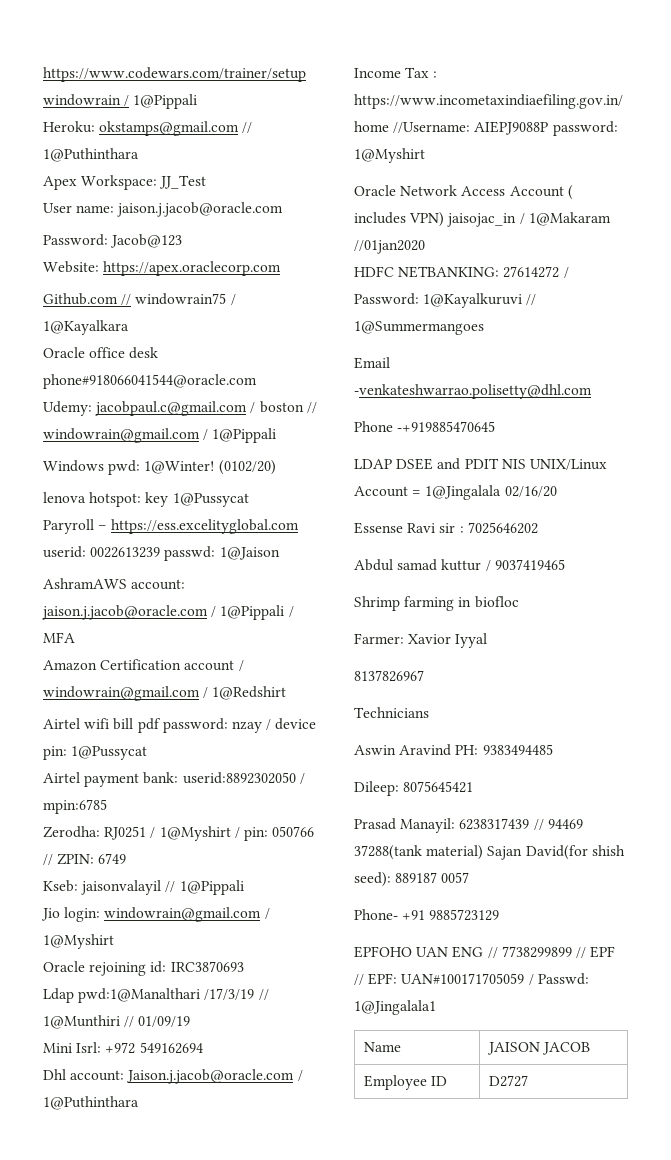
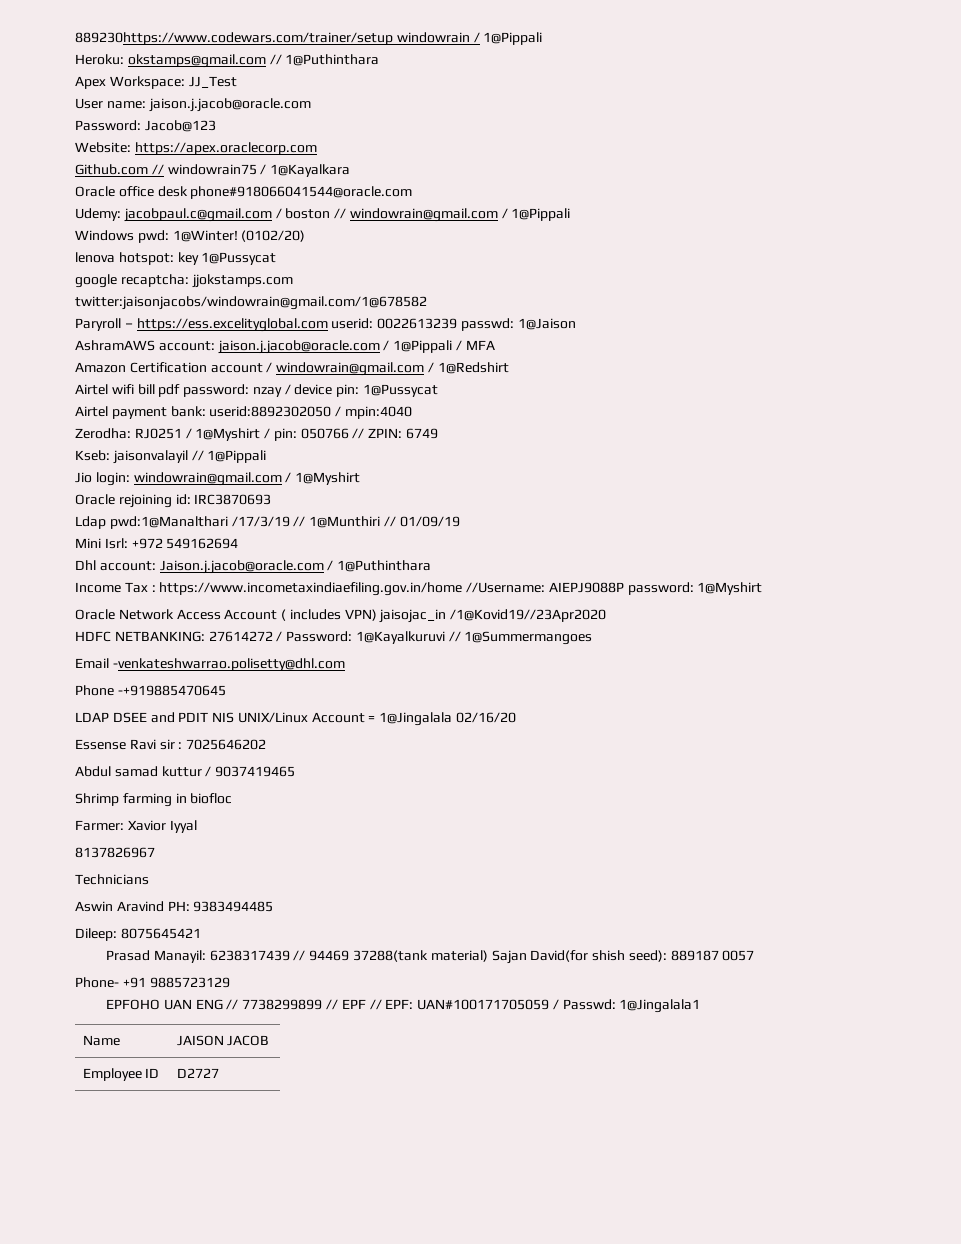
[43,67,306,82] https://www.codewars.com/trainer/setup -> [75,32,393,45] 889230https://www.codewars.com/trainer/setup
(249, 500) none -> [75,274,293,288] [75,296,427,310] // google recaptcha: jjokstamps.com // twitter:jaisonjacobs/windowrain@gmail.com/1@678582
[43,799,107,814] mpin:6785 -> [344,406,412,419] mpin:4040
[519,212,611,226] [354,240,425,254] / 1@Makaram //01jan2020 -> [450,609,607,622] /1@Kovid19//23Apr2020

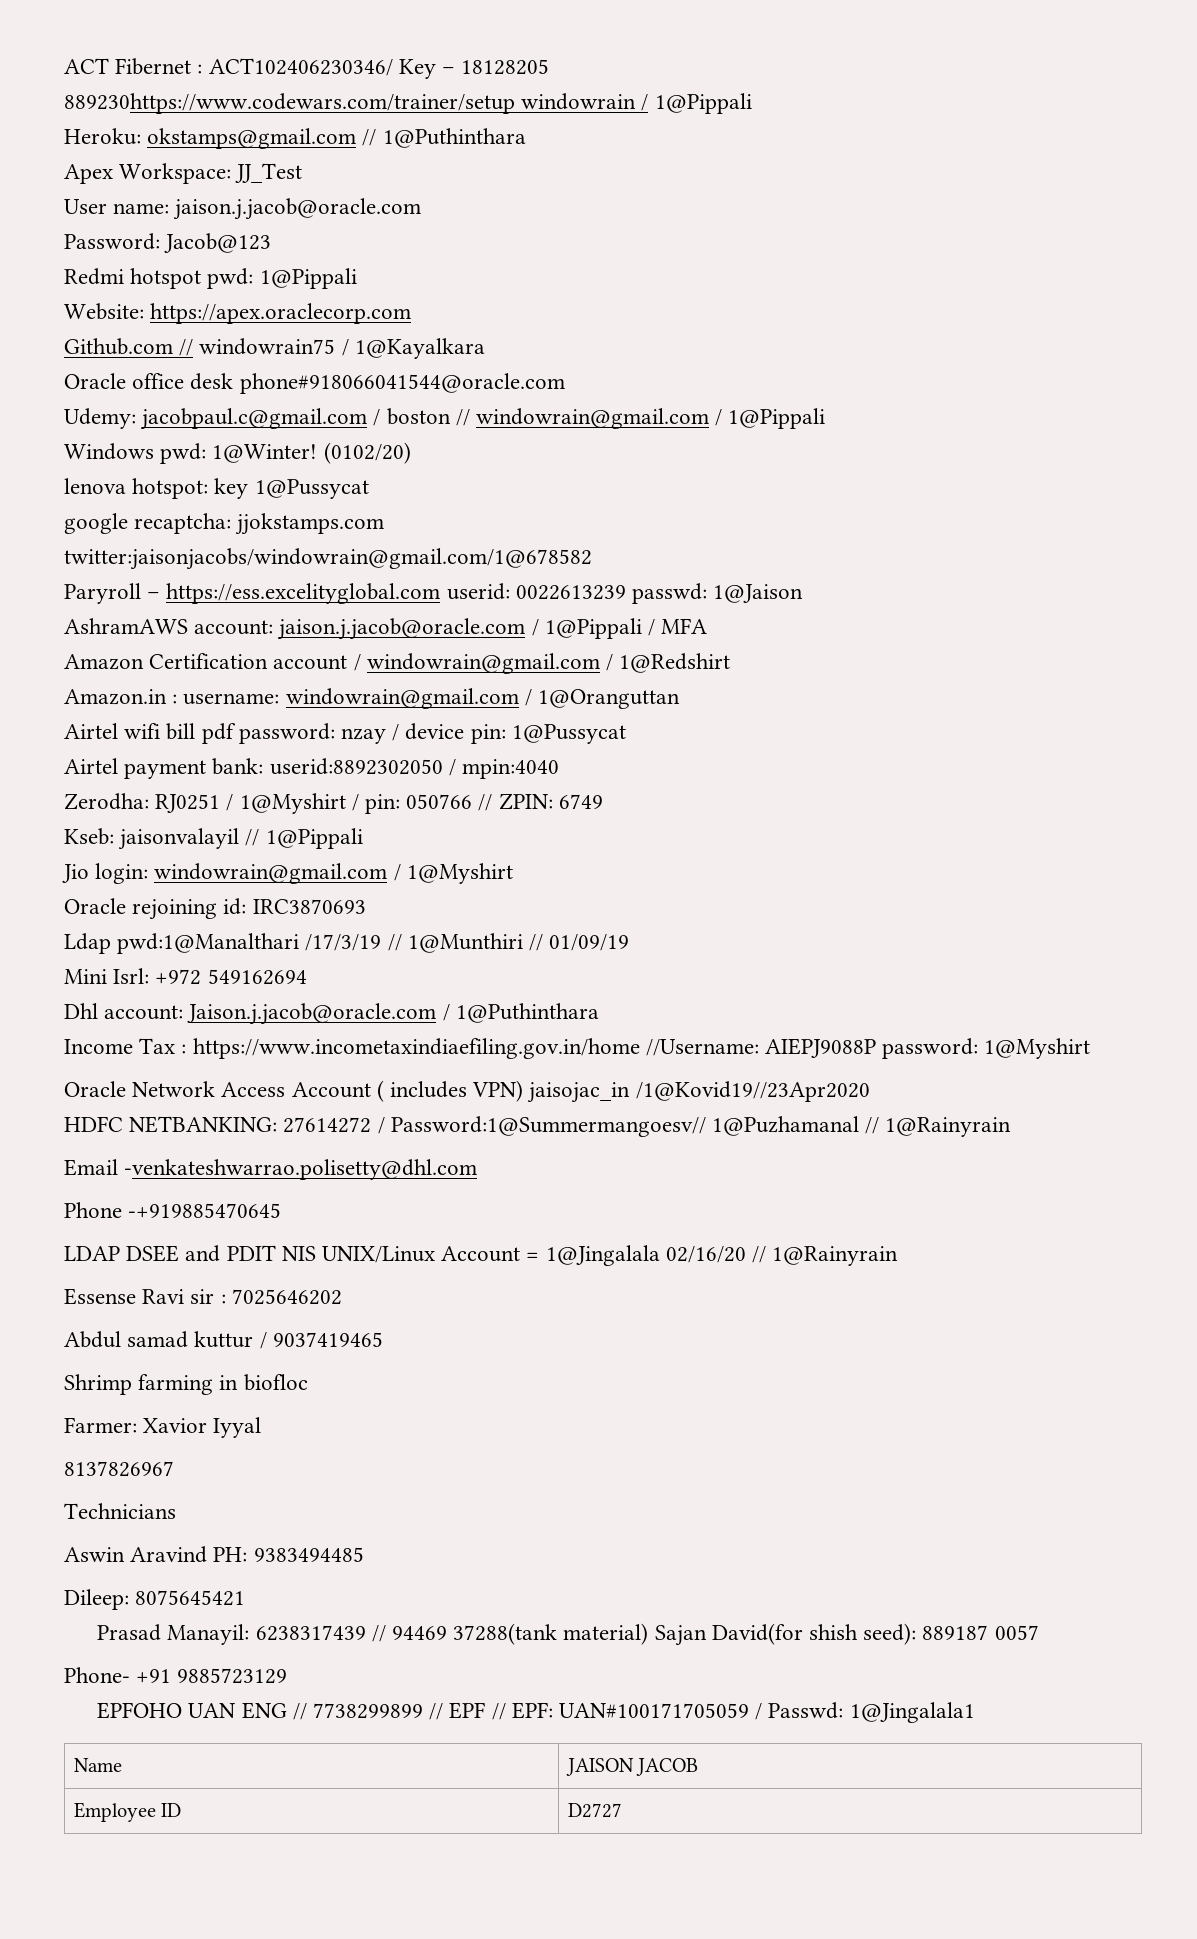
(75, 38) none -> [64,58,550,79] ACT Fibernet : ACT102406230346/ Key – 18128205 //
(216, 126) none -> [64,268,357,289] // Redmi hotspot pwd: 1@Pippali
(509, 368) none -> [64,688,681,709] // Amazon.in : username: windowrain@gmail.com / 1@Oranguttan
[286,631,593,645] Password: 1@Kayalkuruvi // 1@Summermangoes -> [390,1116,1012,1137] Password:1@Summermangoesv// 1@Puzhamanal // 1@Rainyrain
(517, 717) none -> [752,1246,899,1266] // 1@Rainyrain

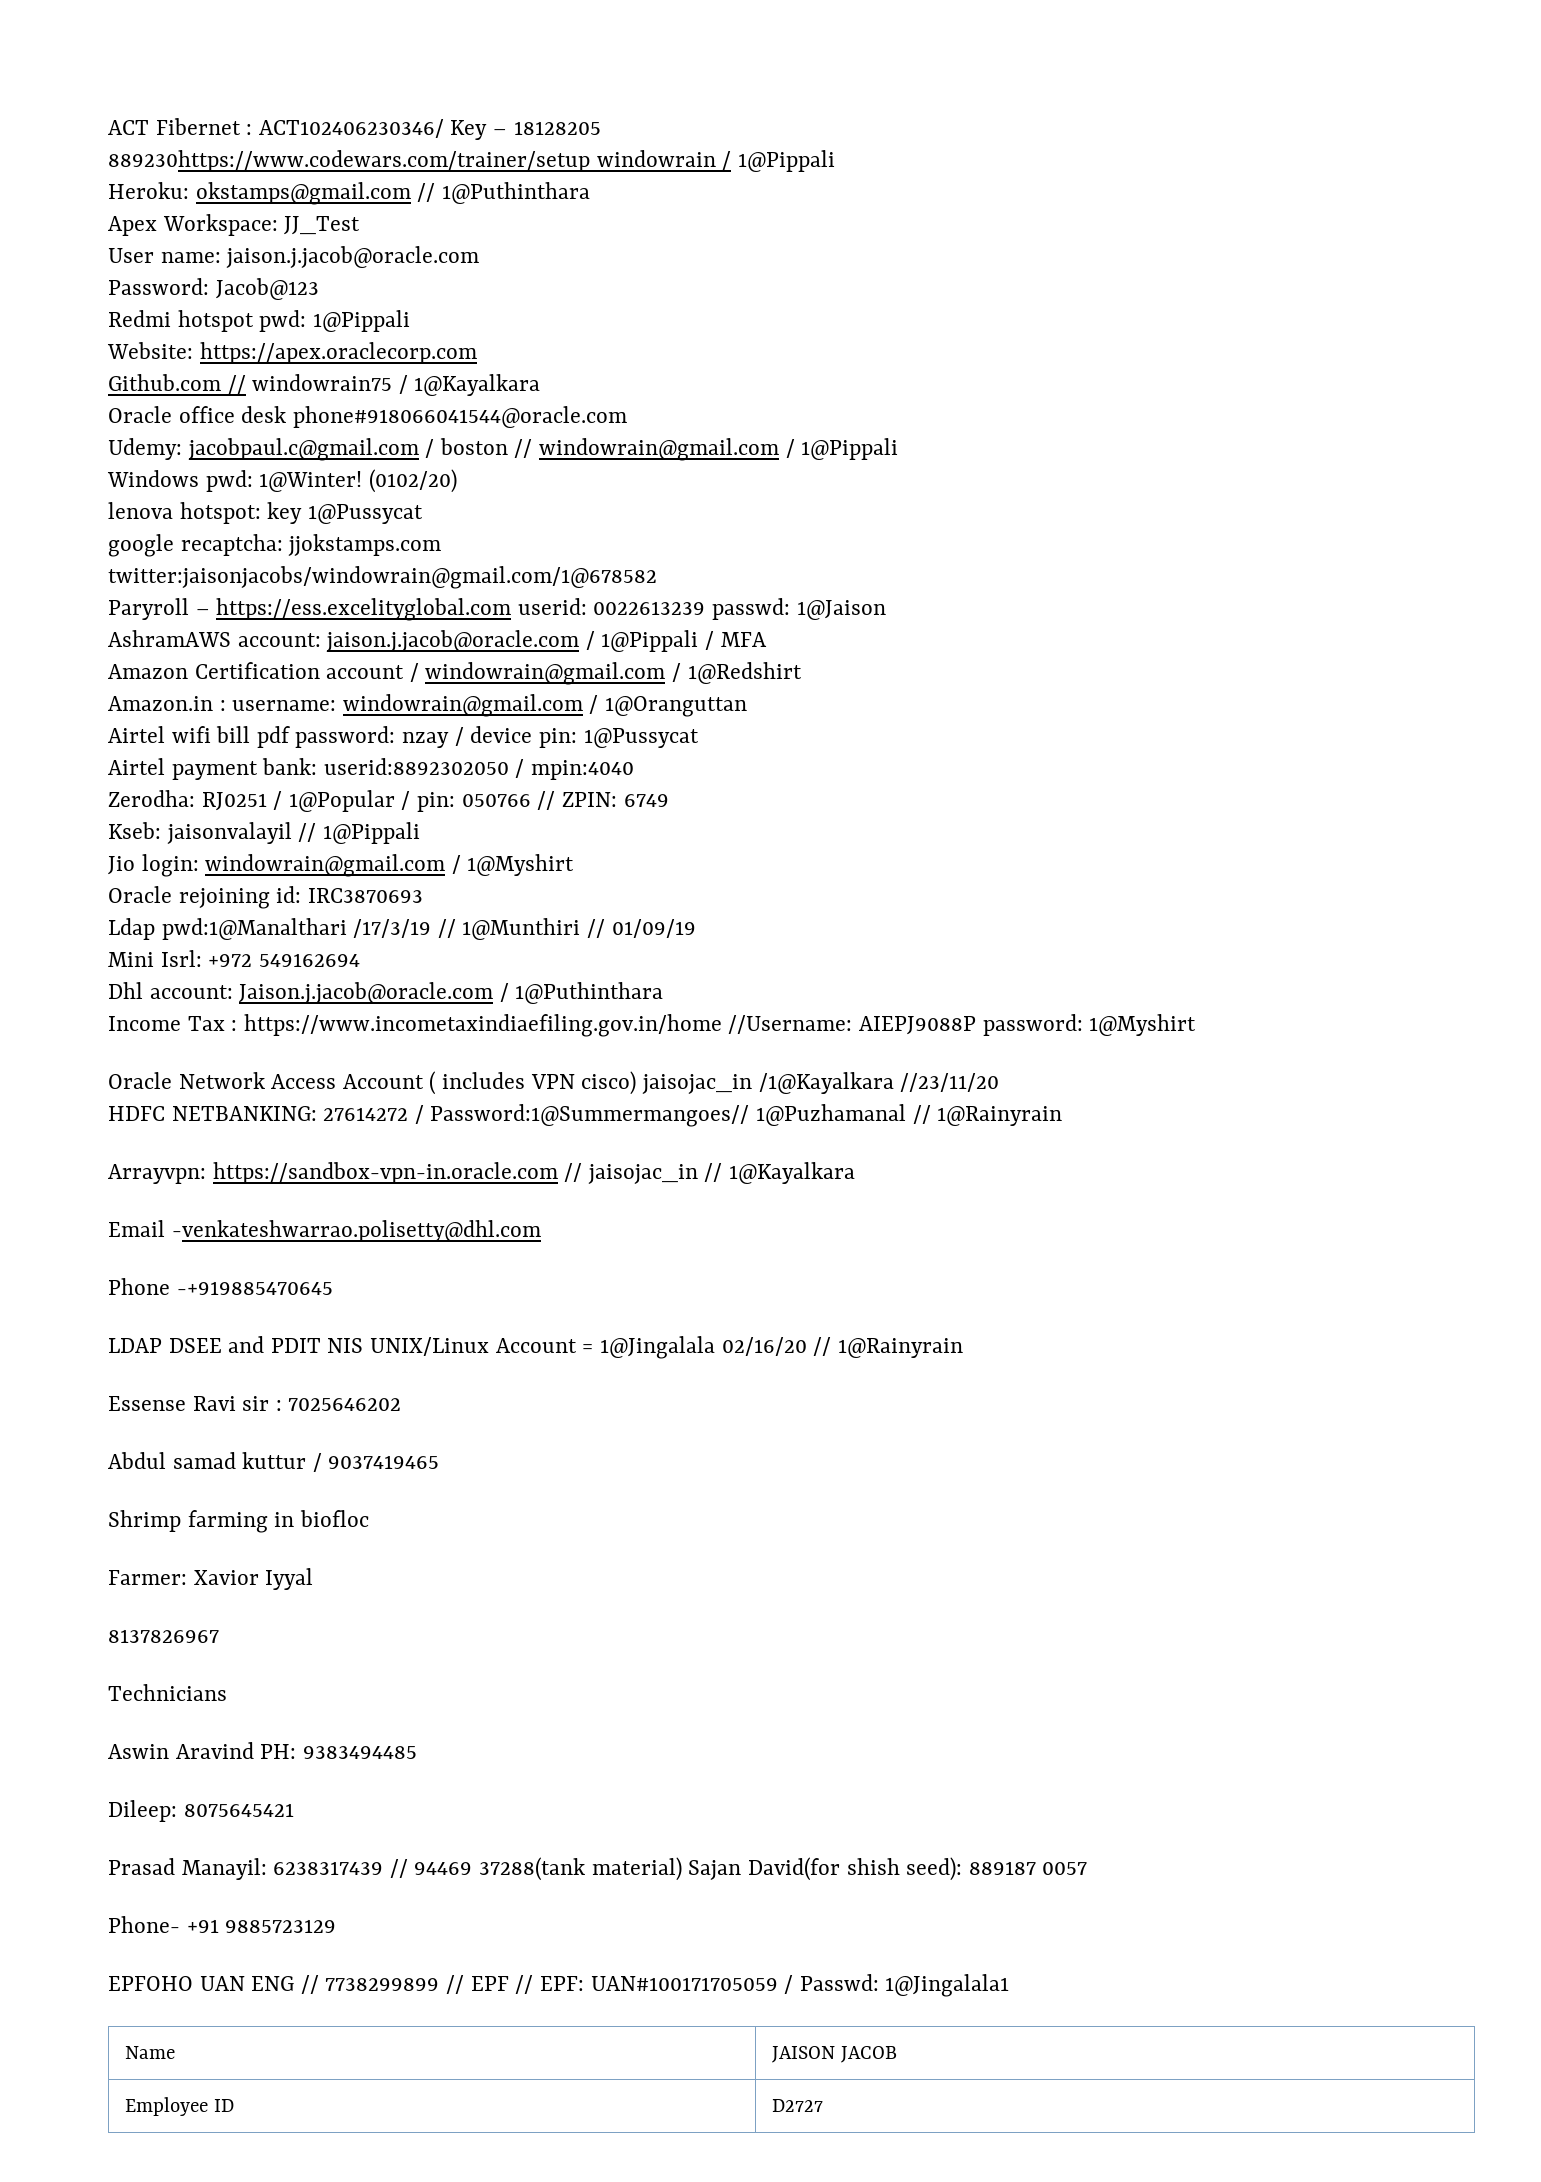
[239,793,346,814] 1@Myshirt -> [288,790,395,812] 1@Popular
[472,1080,870,1103] VPN) jaisojac_in /1@Kovid19//23Apr2020 -> [530,1071,1000,1095] VPN cisco) jaisojac_in /1@Kayalkara //23/11/20
[390,1116,706,1137] Password:1@Summermangoesv// -> [430,1104,750,1127] Password:1@Summermangoes//
(1012, 1127) none -> [108,1162,856,1184] // Arrayvpn: https://sandbox-vpn-in.oracle.com // jaisojac_in // 1@Kayalkara

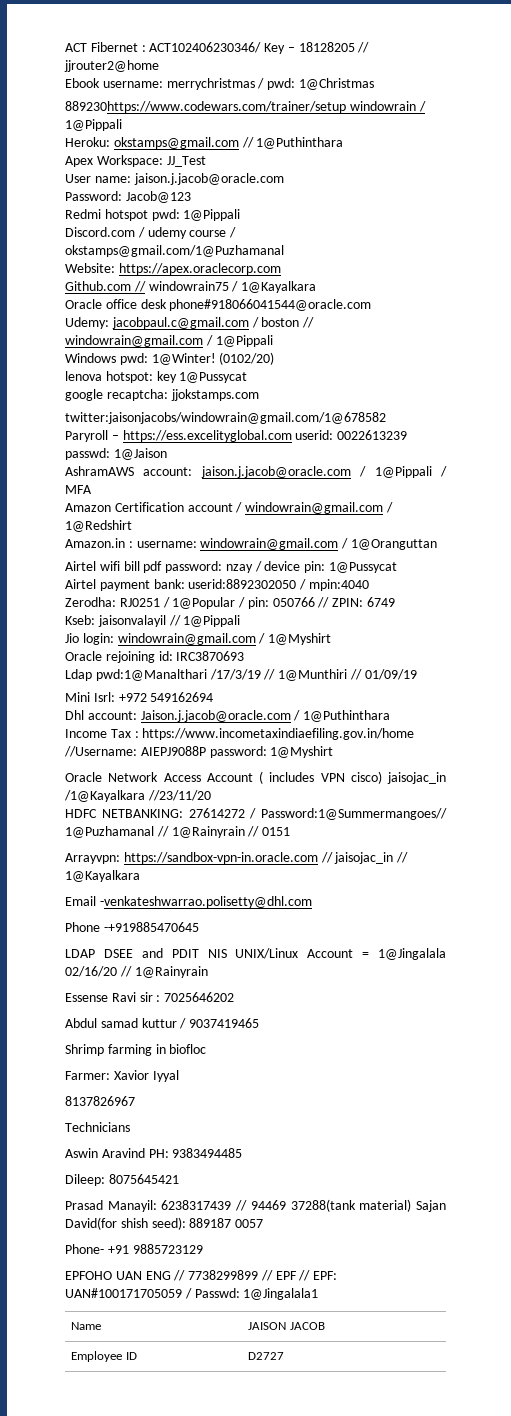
(601, 128) none -> [357,42,370,53] [64,60,159,72] [65,78,374,90] // jjrouter2@home // Ebook username: merrychristmas / pwd: 1@Christmas
(410, 321) none -> [65,227,237,239] [65,245,284,257] // Discord.com / udemy course / okstamps@gmail.com/1@Puzhamanal
(1063, 1116) none -> [247,826,291,837] // 0151

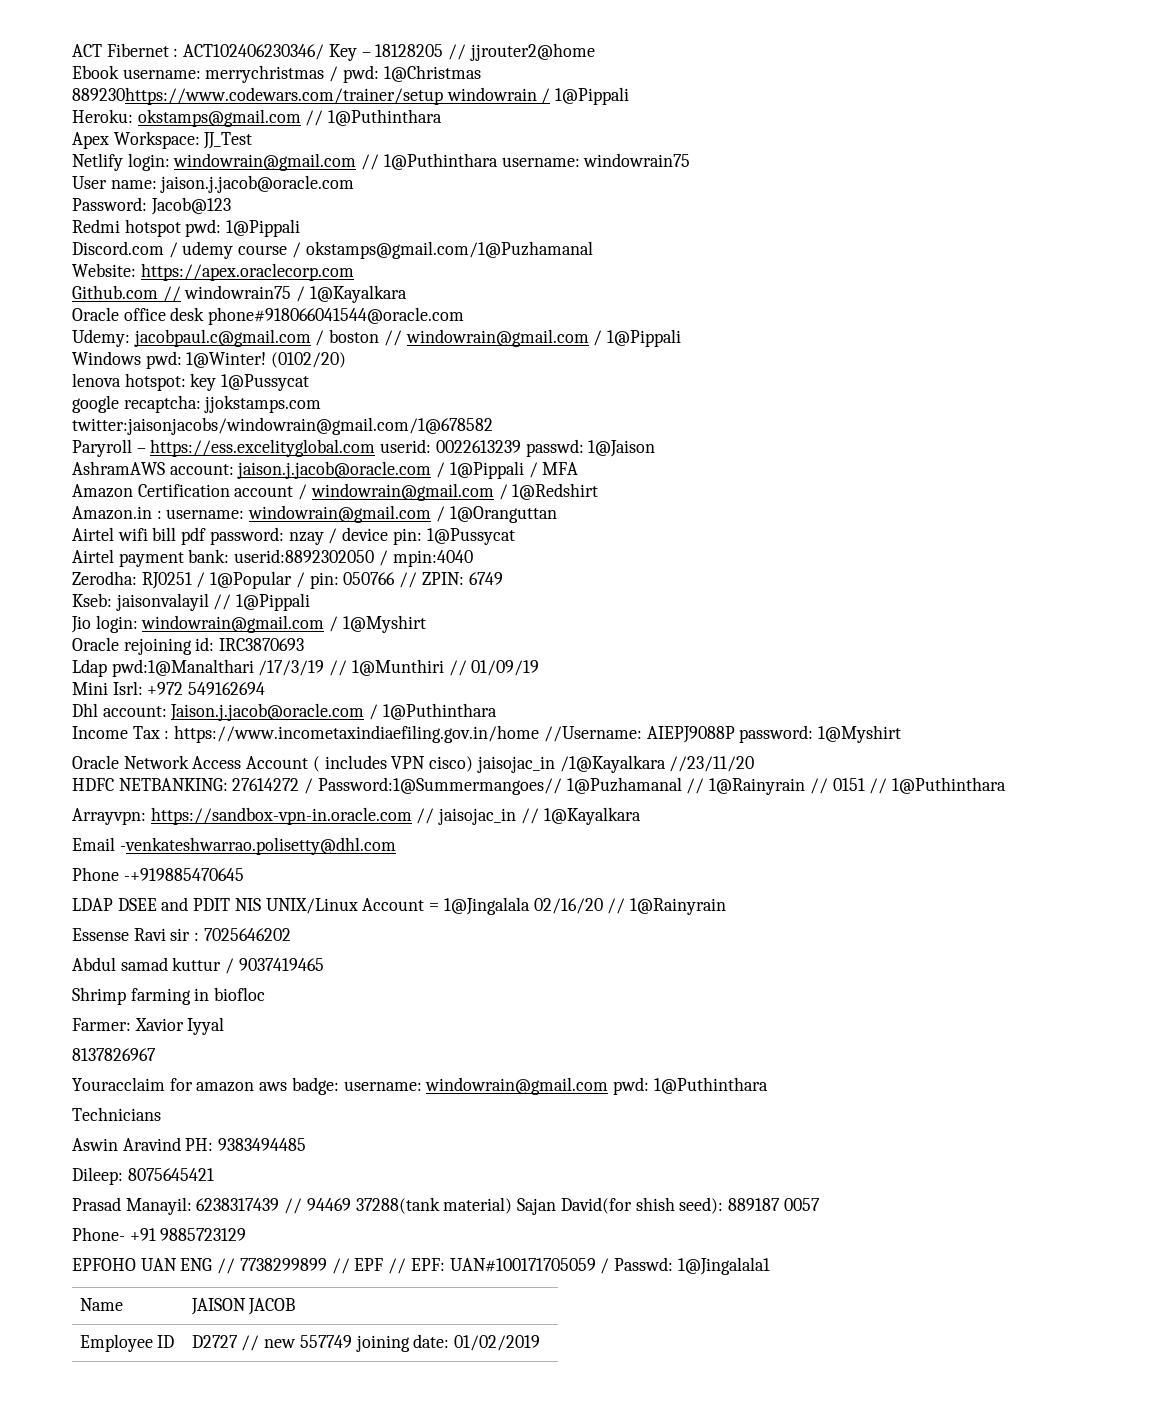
(206, 161) none -> [72,153,691,171] // Netlify login: windowrain@gmail.com // 1@Puthinthara username: windowrain75
(291, 831) none -> [869,777,1006,794] // 1@Puthinthara
(135, 1101) none -> [72,1077,768,1095] // Youracclaim for amazon aws badge: username: windowrain@gmail.com pwd: 1@Puthinthara
(285, 1356) none -> [241,1334,541,1352] // new 557749 joining date: 01/02/2019

